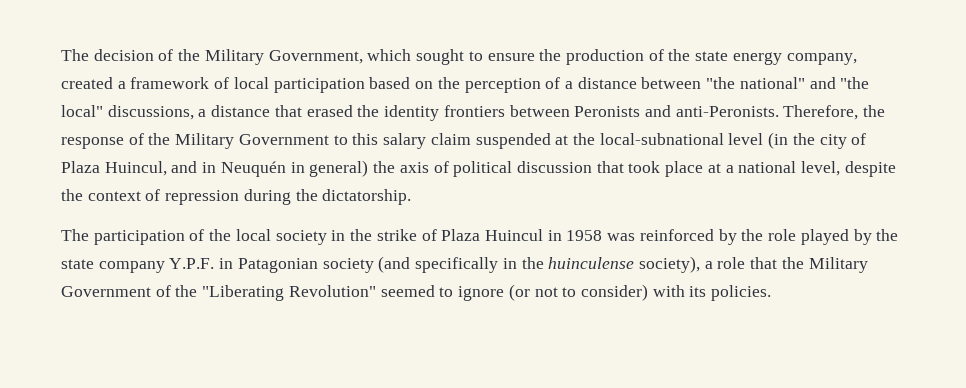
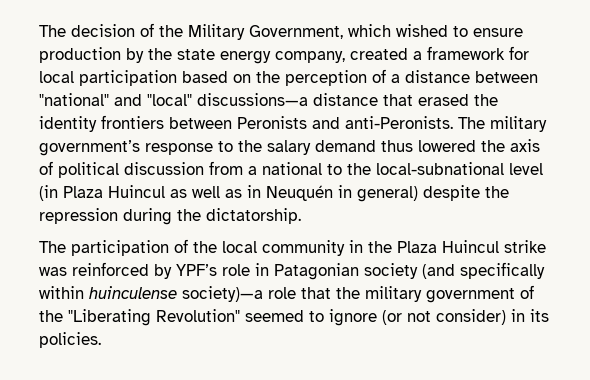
[416,49,465,65] sought -> [396,24,448,37] wished
[539,49,664,65] the production of -> [39,47,144,63] production by
[214,77,230,89] of -> [509,46,529,60] for
[706,77,870,89] [61,105,207,120] "the national" and "the local" discussions, a -> [39,93,308,106] "national" and "local" discussions—a
[783,105,886,120] [61,132,867,149] [61,160,369,177] Therefore, the response of the Military Government to this salary claim suspended at the local-subnational level (in the city of Plaza Huincul, and in Neuquén in general) -> [458,116,547,132] [39,140,476,156] The military government’s response to the salary demand thus lowered
[596,161,896,177] [61,189,161,201] that took place at a national level, despite the context of -> [209,161,543,175] [39,185,509,202] from a national to the local-subnational level (in Plaza Huincul as well as in Neuquén in general) despite the
[275,229,899,245] [61,258,215,273] society in the strike of Plaza Huincul in 1958 was reinforced by the role played by the state company Y.P.F. -> [262,240,546,256] [39,262,250,279] community in the Plaza Huincul strike was reinforced by YPF’s role
[502,256,713,273] in the huinculense society), a -> [39,286,263,302] within huinculense society)—a
[808,257,868,273] [61,286,151,297] Military Government -> [365,286,515,303] military government
[562,284,685,301] to consider) with -> [436,309,525,325] consider) in

